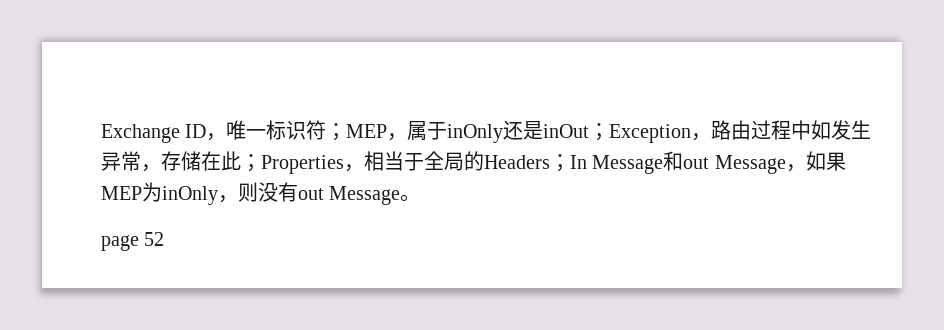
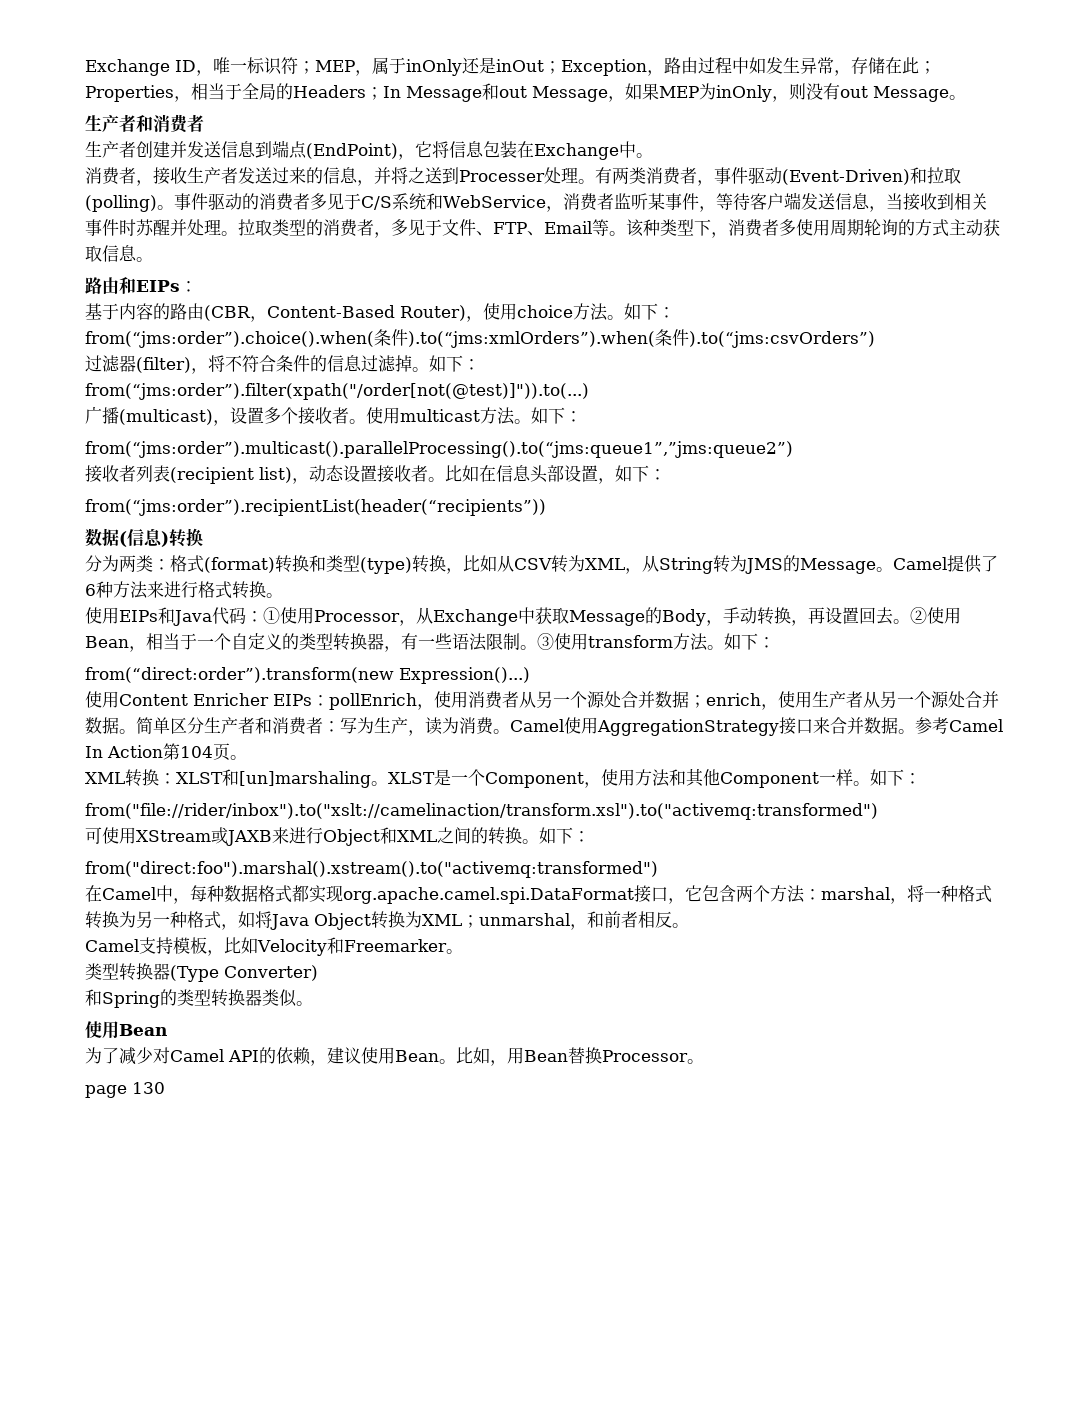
(421, 198) none -> [85,114,204,133] [85,140,653,160] [85,167,961,186] [85,192,988,212] [85,219,1000,238] [85,245,153,262] [85,277,197,294] [85,303,675,322] [85,329,875,348] [85,355,480,374] [85,383,589,400] [85,406,582,426] [85,441,793,458] [85,465,666,484] [85,499,546,516] [85,528,203,547] [85,555,998,574] [85,581,283,599] [85,607,961,626] [85,633,775,652] [85,667,530,684] [85,691,999,710] [85,717,1003,736] [85,743,247,761] [85,768,921,788] [85,803,878,820] [85,827,590,846] [85,861,658,878] [85,885,992,904] [85,911,689,930] [85,937,463,956] [85,963,318,982] [85,989,313,1008] [85,1021,167,1039] [85,1047,704,1066] // 生产者和消费者 // 生产者创建并发送信息到端点(EndPoint)，它将信息包装在Exchange中。 // 消费者，接收生产者发送过来的信息，并将之送到Processer处理。有两类消费者，事件驱动(Event-Driven)和拉取(polling)。事件驱动的消费者多见于C/S系统和WebService，消费者监听某事件，等待客户端发送信息，当接收到相关事件时苏醒并处理。拉取类型的消费者，多见于文件、FTP、Email等。该种类型下，消费者多使用周期轮询的方式主动获取信息。 // 路由和EIPs： // 基于内容的路由(CBR，Content-Based Router)，使用choice方法。如下： // from(“jms:order”).choice().when(条件).to(“jms:xmlOrders”).when(条件).to(“jms:csvOrders”) // 过滤器(filter)，将不符合条件的信息过滤掉。如下： // from(“jms:order”).filter(xpath("/order[not(@test)]")).to(...) // 广播(multicast)，设置多个接收者。使用multicast方法。如下： // from(“jms:order”).multicast().parallelProcessing().to(“jms:queue1”,”jms:queue2”) // 接收者列表(recipient list)，动态设置接收者。比如在信息头部设置，如下： // from(“jms:order”).recipientList(header(“recipients”)) // 数据(信息)转换 // 分为两类：格式(format)转换和类型(type)转换，比如从CSV转为XML，从String转为JMS的Message。Camel提供了6种方法来进行格式转换。 // 使用EIPs和Java代码：①使用Processor，从Exchange中获取Message的Body，手动转换，再设置回去。②使用Bean，相当于一个自定义的类型转换器，有一些语法限制。③使用transform方法。如下： // from(“direct:order”).transform(new Expression()...) // 使用Content Enricher EIPs：pollEnrich，使用消费者从另一个源处合并数据；enrich，使用生产者从另一个源处合并数据。简单区分生产者和消费者：写为生产，读为消费。Camel使用AggregationStrategy接口来合并数据。参考Camel In Action第104页。 // XML转换：XLST和[un]marshaling。XLST是一个Component，使用方法和其他Component一样。如下： // from("file://rider/inbox").to("xslt://camelinaction/transform.xsl").to("activemq:transformed") // 可使用XStream或JAXB来进行Object和XML之间的转换。如下： // from("direct:foo").marshal().xstream().to("activemq:transformed") // 在Camel中，每种数据格式都实现org.apache.camel.spi.DataFormat接口，它包含两个方法：marshal，将一种格式转换为另一种格式，如将Java Object转换为XML；unmarshal，和前者相反。 // Camel支持模板，比如Velocity和Freemarker。 // 类型转换器(Type Converter) // 和Spring的类型转换器类似。 // 使用Bean // 为了减少对Camel API的依赖，建议使用Bean。比如，用Bean替换Processor。
[144,232,165,246] 52 -> [132,1082,165,1094] 130

